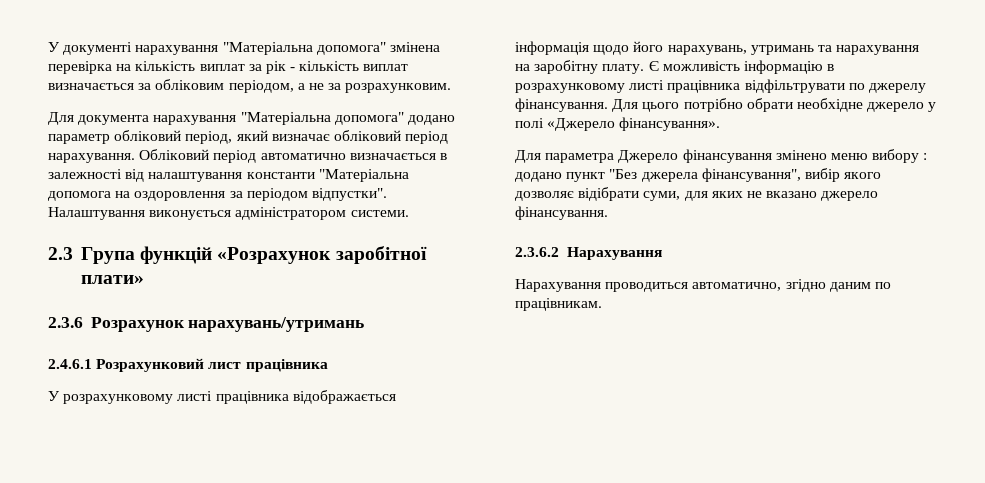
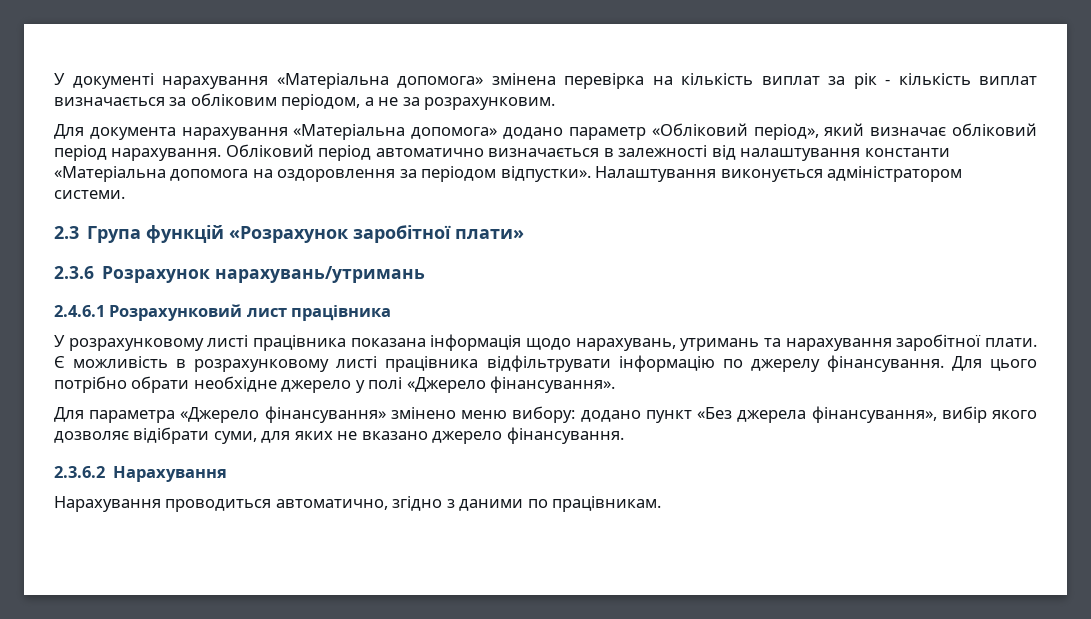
[222,42,386,55] "Матеріальна допомога" -> [276,73,483,89] «Матеріальна допомога»
[240,112,455,125] [48,130,233,144] "Матеріальна допомога" додано параметр обліковий період, -> [293,123,819,140] «Матеріальна допомога» додано параметр «Обліковий період»,
[318,169,409,182] "Матеріальна -> [54,166,166,182] «Матеріальна
[311,188,387,201] відпустки". -> [500,166,591,182] відпустки».
[292,390,396,404] відображається -> [350,338,426,347] показана
[633,41,664,52] його -> (571, 344) none
[515,60,645,74] на заробітну плату. -> [896,334,1037,351] заробітної плати.
[743,60,823,74] інформацію -> (169, 362) none
(845, 86) none -> [618,355,715,372] інформацію
[618,149,928,163] [515,168,801,182] Джерело фінансування змінено меню вибору : додано пункт "Без джерела фінансування", -> [180,406,937,423] «Джерело фінансування» змінено меню вибору: додано пункт «Без джерела фінансування»,
[829,282,871,292] даним -> [446,499,524,511] з даними

